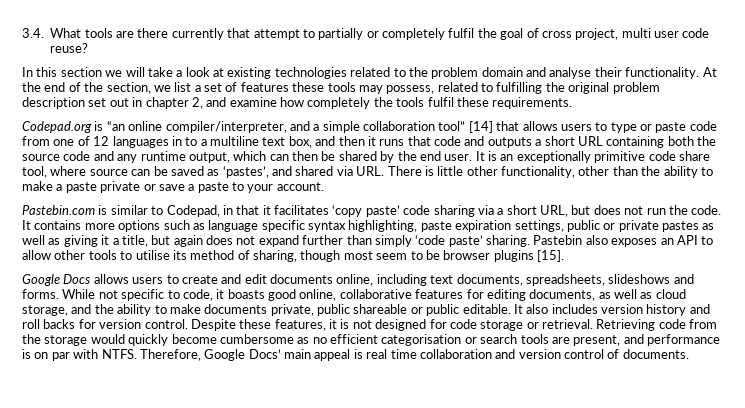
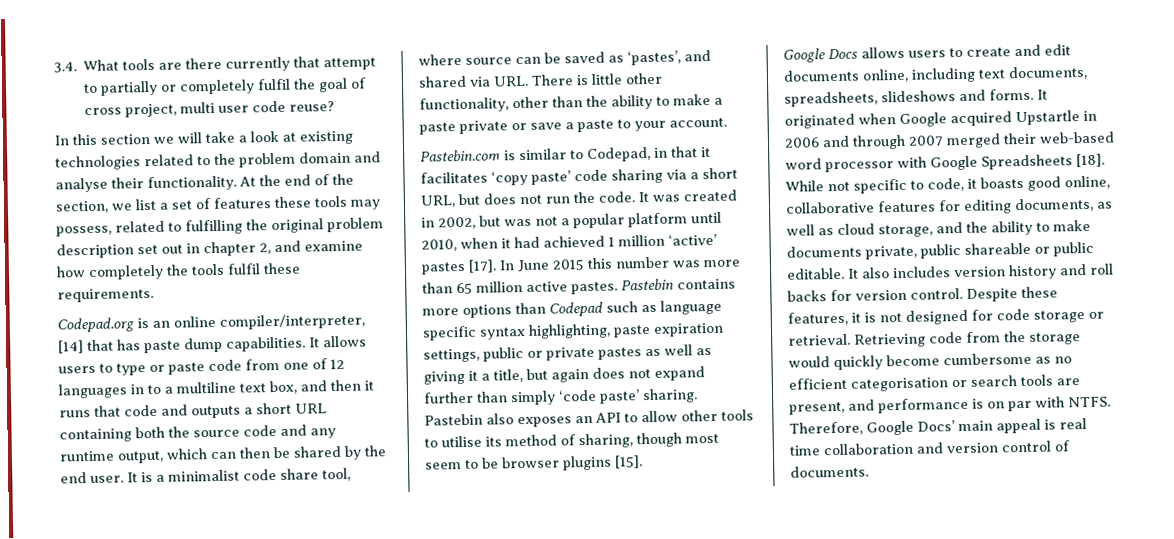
[106,121,125,131] “an -> [152,320,170,328] an
[289,121,520,133] and a simple collaboration tool” [14] that -> [58,336,320,354] [14] that has paste dump capabilities. It
[500,151,646,163] an exceptionally primitive -> [156,469,240,482] a minimalist
(31, 225) none -> [652,189,737,202] [421,211,722,230] [421,233,717,252] [421,256,740,275] [422,278,674,295] was created in 2002, but was not a popular platform until 2010, when it had achieved 1 million ‘active’ pastes [17]. In June 2015 this number was more than 65 million active pastes. Pastebin
(161, 226) none -> [515,301,603,317] than Codepad
(59, 294) none -> [1037,89,1048,100] [784,110,1097,129] [784,131,1115,150] [785,153,1105,173] It originated when Google acquired Upstartle in 2006 and through 2007 merged their web-based word processor with Google Spreadsheets [18].

